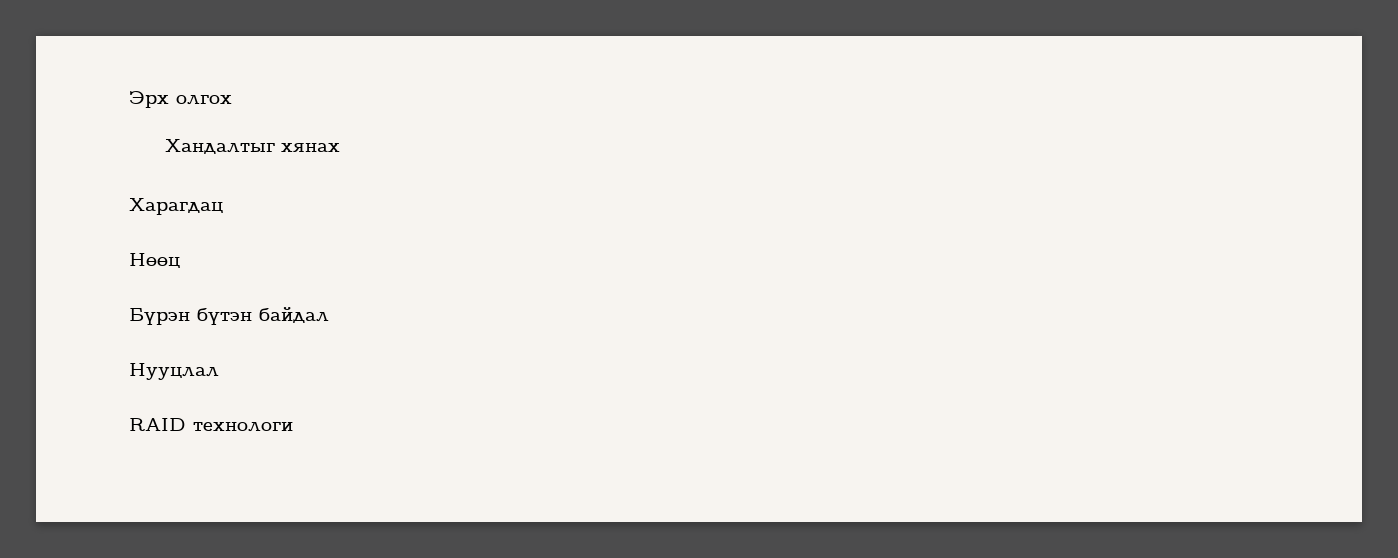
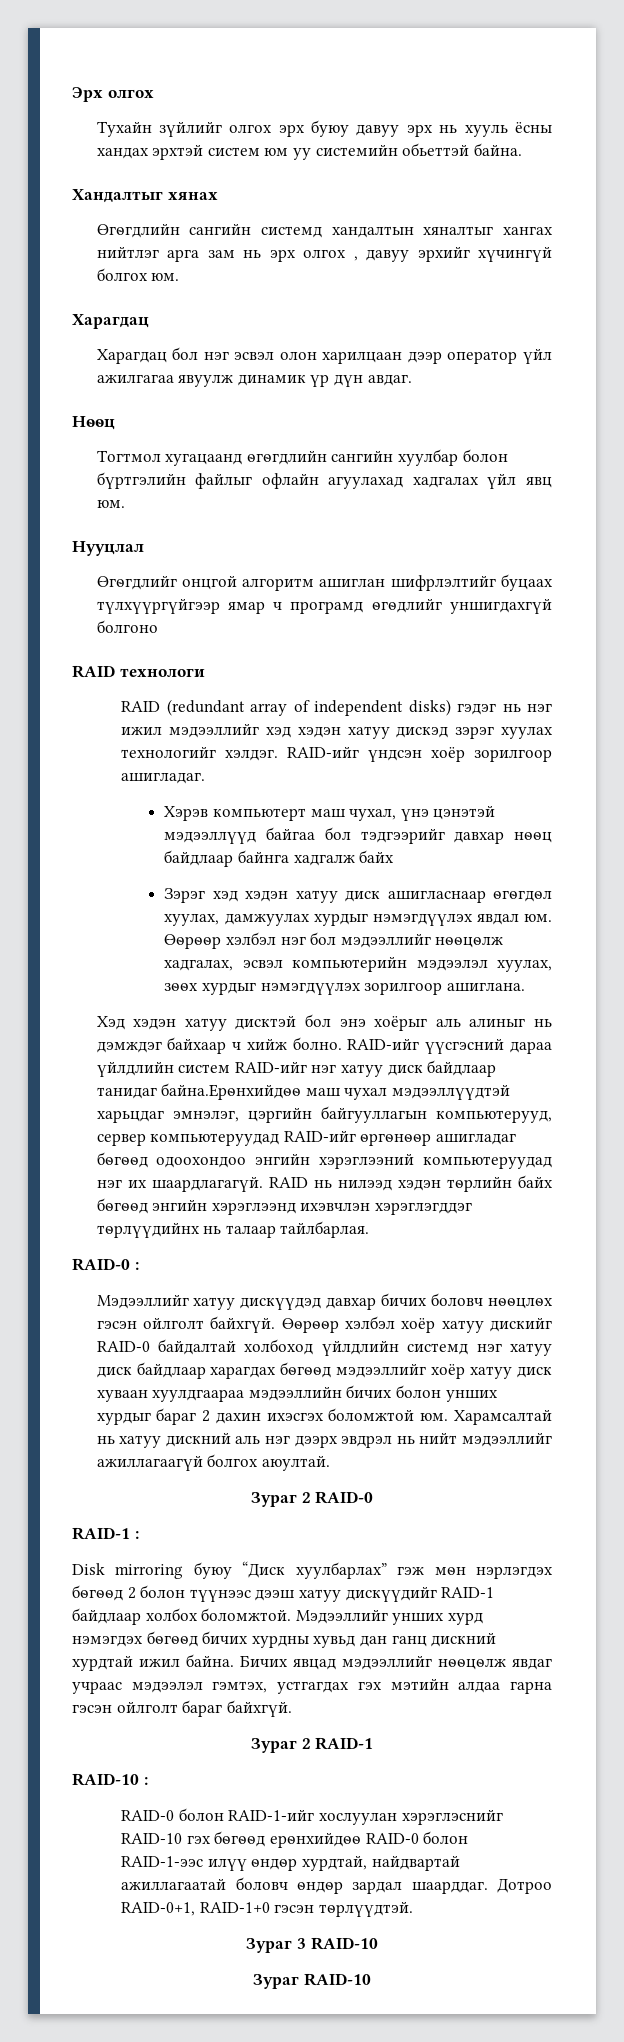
[165,139,341,154] [129,198,223,215] [129,253,180,268] [129,307,329,325] [129,363,219,380] [129,418,293,432] Хандалтыг хянах // Харагдац // Нөөц // Бүрэн бүтэн байдал // Нууцлал // RAID технологи -> [96,120,553,137] [96,143,522,160] [72,189,218,203] [96,223,553,238] [96,246,552,262] [96,268,180,281] [72,314,149,329] [96,347,552,364] [96,374,412,387] [72,416,115,430] [96,449,508,466] [96,472,552,489] [96,500,125,508] [72,541,144,556] [96,574,553,591] [96,598,552,614] [96,620,158,633] [72,665,205,678] [121,699,552,716] [121,723,553,739] [121,746,552,762] [121,772,206,784] [164,805,496,821] [164,827,552,844] [164,850,395,867] [164,888,552,903] [164,913,552,926] [164,932,504,949] [164,956,552,972] [164,982,525,995] [96,1014,552,1031] [96,1037,552,1054] [96,1060,497,1077] [96,1083,510,1100] [96,1106,552,1123] [96,1130,516,1146] [96,1152,552,1169] [96,1175,553,1192] [96,1198,472,1215] [96,1221,370,1238] [72,1258,139,1271] [96,1293,553,1310] [96,1316,552,1333] [96,1339,552,1356] [96,1362,552,1379] [96,1385,498,1402] [96,1408,552,1425] [96,1432,552,1448] [96,1454,330,1471] [250,1491,374,1507] [72,1527,139,1540] [72,1561,553,1579] [72,1585,495,1602] [72,1608,483,1625] [72,1631,497,1648] [72,1654,552,1671] [72,1678,552,1694] [72,1700,292,1717] [250,1737,374,1753] [72,1773,148,1786] [121,1808,503,1825] [121,1831,469,1848] [121,1855,460,1871] [121,1877,552,1894] [121,1901,413,1917] [246,1937,378,1953] [253,1973,371,1989] Тухайн зүйлийг олгох эрх буюу давуу эрх нь хууль ёсны хандах эрхтэй систем юм уу системийн обьеттэй байна. // Хандалтыг хянах // Өгөгдлийн сангийн системд хандалтын хяналтыг хангах нийтлэг арга зам нь эрх олгох , давуу эрхийг хүчингүй болгох юм. // Харагдац // Харагдац бол нэг эсвэл олон харилцаан дээр оператор үйл ажилгагаа явуулж динамик үр дүн авдаг. // Нөөц // Тогтмол хугацаанд өгөгдлийн сангийн хуулбар болон бүртгэлийн файлыг офлайн агуулахад хадгалах үйл явц юм. // Нууцлал // Өгөгдлийг онцгой алгоритм ашиглан шифрлэлтийг буцаах түлхүүргүйгээр ямар ч програмд өгөдлийг уншигдахгүй болгоно // RAID технологи // RAID (redundant array of independent disks) гэдэг нь нэг ижил мэдээллийг хэд хэдэн хатуу дискэд зэрэг хуулах технологийг хэлдэг. RAID-ийг үндсэн хоёр зорилгоор ашигладаг. // Хэрэв компьютерт маш чухал, үнэ цэнэтэй мэдээллүүд байгаа бол тэдгээрийг давхар нөөц байдлаар байнга хадгалж байх // Зэрэг хэд хэдэн хатуу диск ашигласнаар өгөгдөл хуулах, дамжуулах хурдыг нэмэгдүүлэх явдал юм. Өөрөөр хэлбэл нэг бол мэдээллийг нөөцөлж хадгалах, эсвэл компьютерийн мэдээлэл хуулах, зөөх хурдыг нэмэгдүүлэх зорилгоор ашиглана. // Хэд хэдэн хатуу дисктэй бол энэ хоёрыг аль алиныг нь дэмждэг байхаар ч хийж болно. RAID-ийг үүсгэсний дараа үйлдлийн систем RAID-ийг нэг хатуу диск байдлаар танидаг байна.Ерөнхийдөө маш чухал мэдээллүүдтэй харьцдаг эмнэлэг, цэргийн байгууллагын компьютерууд, сервер компьютеруудад RAID-ийг өргөнөөр ашигладаг бөгөөд одоохондоо энгийн хэрэглээний компьютеруудад нэг их шаардлагагүй. RAID нь нилээд хэдэн төрлийн байх бөгөөд энгийн хэрэглээнд ихэвчлэн хэрэглэгддэг төрлүүдийнх нь талаар тайлбарлая. // RAID-0 : // Мэдээллийг хатуу дискүүдэд давхар бичих боловч нөөцлөх гэсэн ойлголт байхгүй. Өөрөөр хэлбэл хоёр хатуу дискийг RAID-0 байдалтай холбоход үйлдлийн системд нэг хатуу диск байдлаар харагдах бөгөөд мэдээллийг хоёр хатуу диск хуваан хуулдгаараа мэдээллийн бичих болон унших хурдыг бараг 2 дахин ихэсгэх боломжтой юм. Харамсалтай нь хатуу дискний аль нэг дээрх эвдрэл нь нийт мэдээллийг ажиллагаагүй болгох аюултай. // Зураг 2 RAID-0 // RAID-1 : // Disk mirroring буюу “Диск хуулбарлах” гэж мөн нэрлэгдэх бөгөөд 2 болон түүнээс дээш хатуу дискүүдийг RAID-1 байдлаар холбох боломжтой. Мэдээллийг унших хурд нэмэгдэх бөгөөд бичих хурдны хувьд дан ганц дискний хурдтай ижил байна. Бичих явцад мэдээллийг нөөцөлж явдаг учраас мэдээлэл гэмтэх, устгагдах гэх мэтийн алдаа гарна гэсэн ойлголт бараг байхгүй. // Зураг 2 RAID-1 // RAID-10 : // RAID-0 болон RAID-1-ийг хослуулан хэрэглэснийг RAID-10 гэх бөгөөд ерөнхийдөө RAID-0 болон RAID-1-ээс илүү өндөр хурдтай, найдвартай ажиллагаатай боловч өндөр зардал шаарддаг. Дотроо RAID-0+1, RAID-1+0 гэсэн төрлүүдтэй. // Зураг 3 RAID-10 // Зураг RAID-10

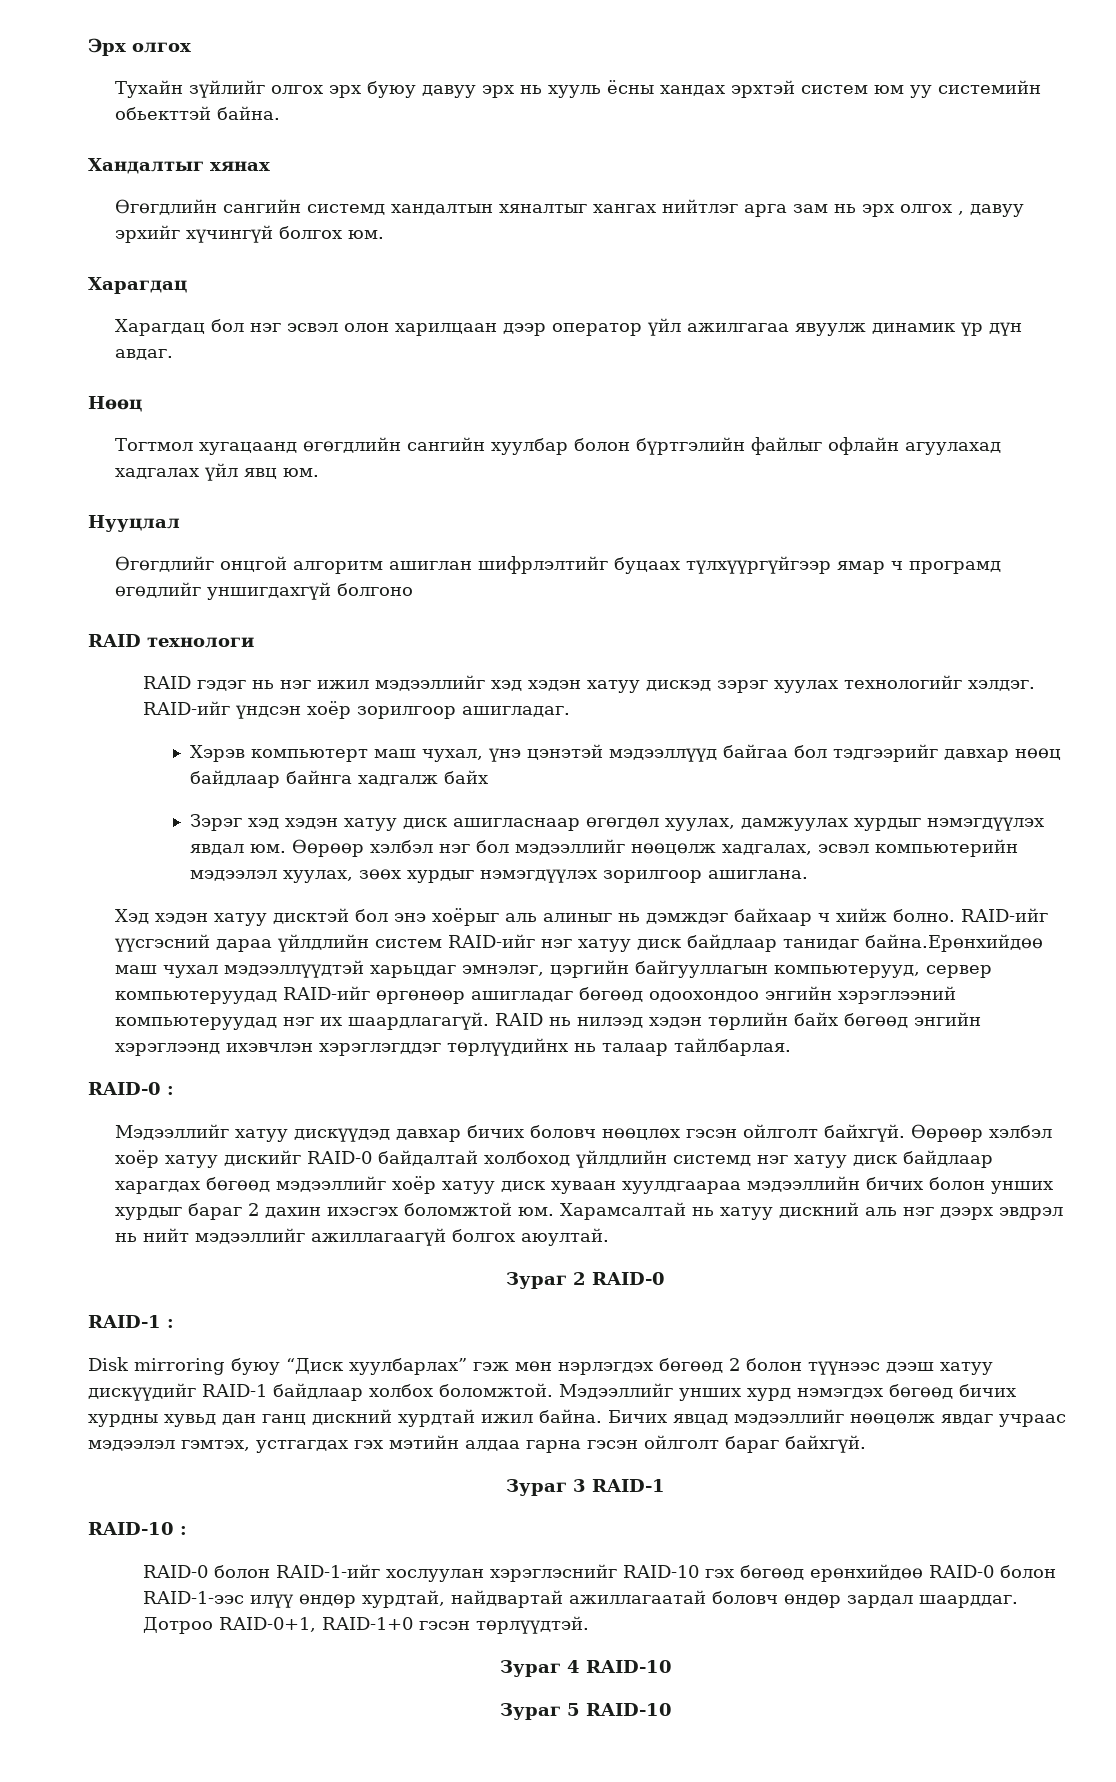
[402,143,470,156] обьеттэй -> [115,106,212,120] обьекттэй
[166,699,451,716] (redundant array of independent disks) -> (191, 682) none
[301,1738,311,1749] 2 -> [573,1479,586,1492] 3
[297,1938,306,1949] 3 -> [566,1660,580,1673] 4
(300, 1981) none -> [566,1703,580,1716] 5

